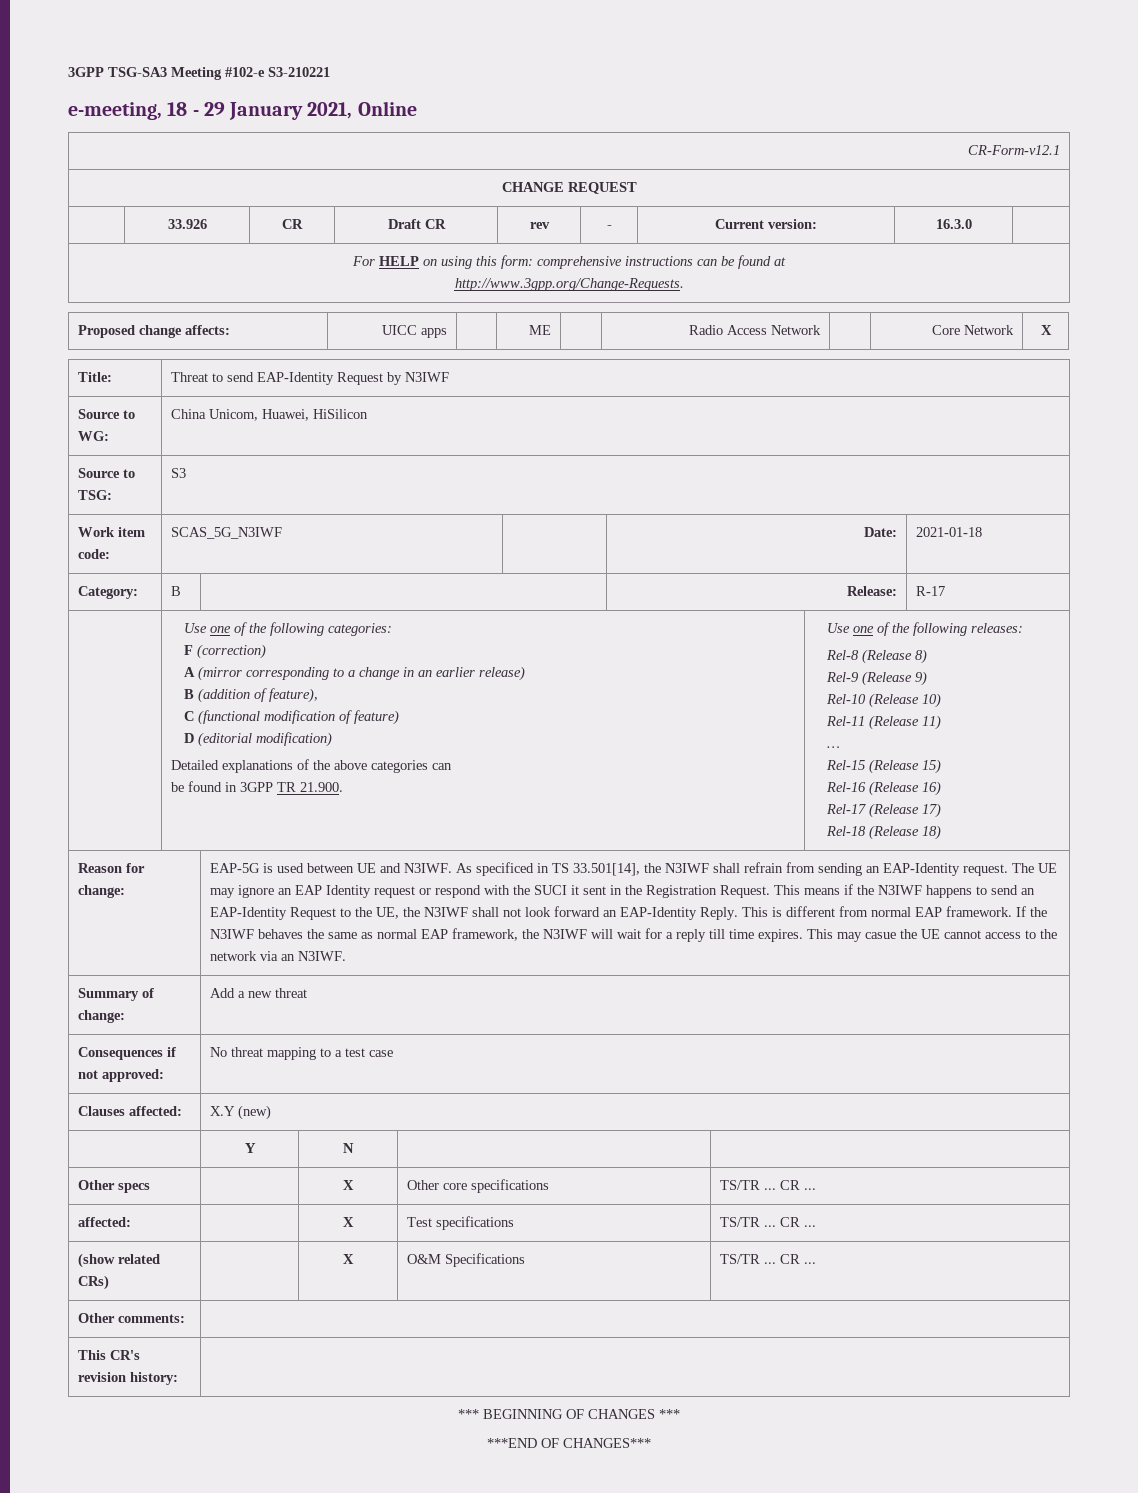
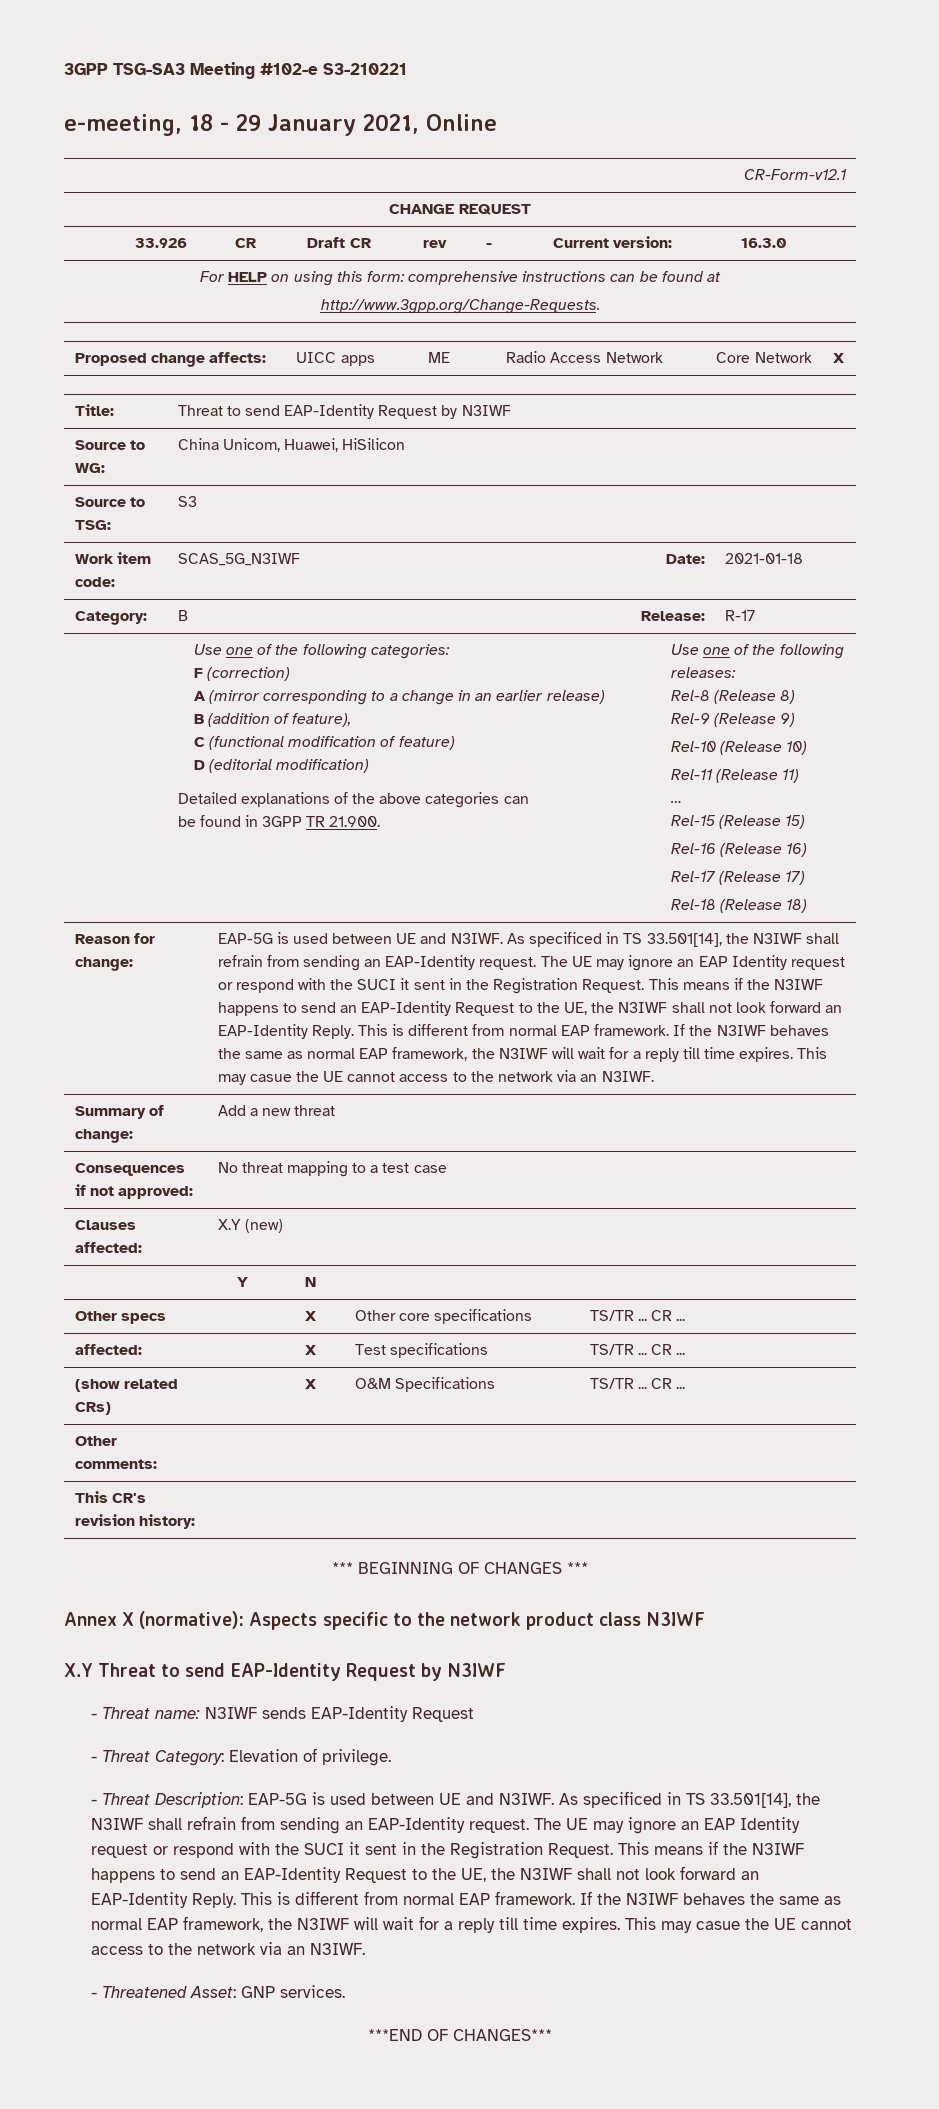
(680, 1414) none -> [64,1611,706,1630] [64,1663,506,1681] [91,1706,475,1722] [91,1748,392,1766] [91,1791,821,1808] [91,1816,801,1834] [91,1841,805,1859] [91,1866,760,1883] [91,1891,842,1908] [91,1916,853,1933] [91,1942,366,1955] [91,1985,346,1998] // Annex X (normative): Aspects specific to the network product class N3IWF // X.Y Threat to send EAP-Identity Request by N3IWF // - Threat name: N3IWF sends EAP-Identity Request // - Threat Category: Elevation of privilege. // - Threat Description: EAP-5G is used between UE and N3IWF. As specificed in TS 33.501[14], the N3IWF shall refrain from sending an EAP-Identity request. The UE may ignore an EAP Identity request or respond with the SUCI it sent in the Registration Request. This means if the N3IWF happens to send an EAP-Identity Request to the UE, the N3IWF shall not look forward an EAP-Identity Reply. This is different from normal EAP framework. If the N3IWF behaves the same as normal EAP framework, the N3IWF will wait for a reply till time expires. This may casue the UE cannot access to the network via an N3IWF. // - Threatened Asset: GNP services.

